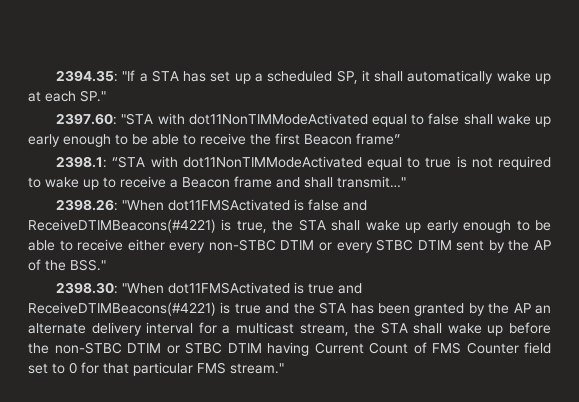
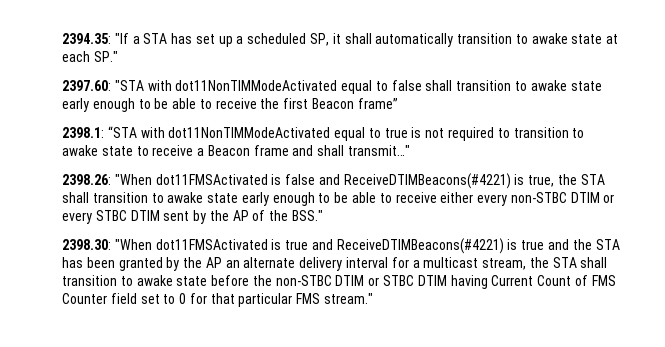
[496,71,551,84] wake up -> [457,33,603,44] transition to awake state
[496,114,551,127] wake up -> [456,80,602,91] transition to awake state
[45,177,99,190] wake up -> [513,127,585,138] [62,145,133,156] transition to awake state
[365,220,422,233] wake up -> [92,192,239,203] transition to awake state
[447,323,504,336] wake up -> [62,275,208,286] transition to awake state

